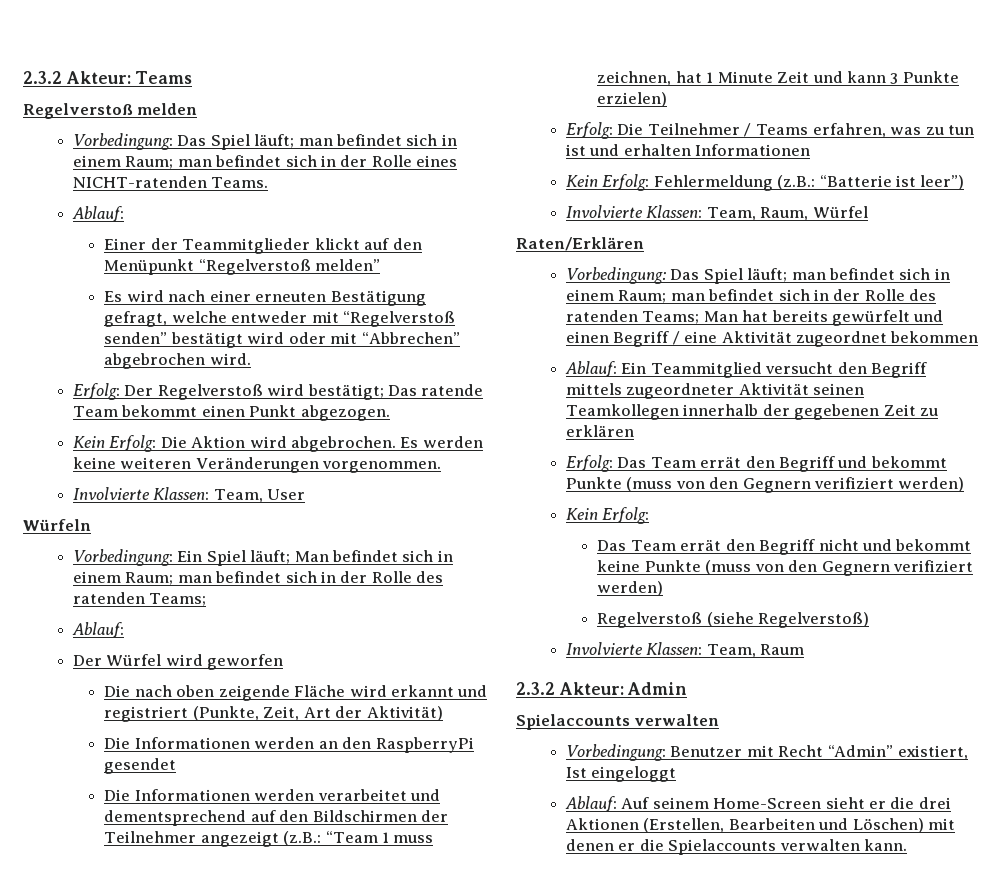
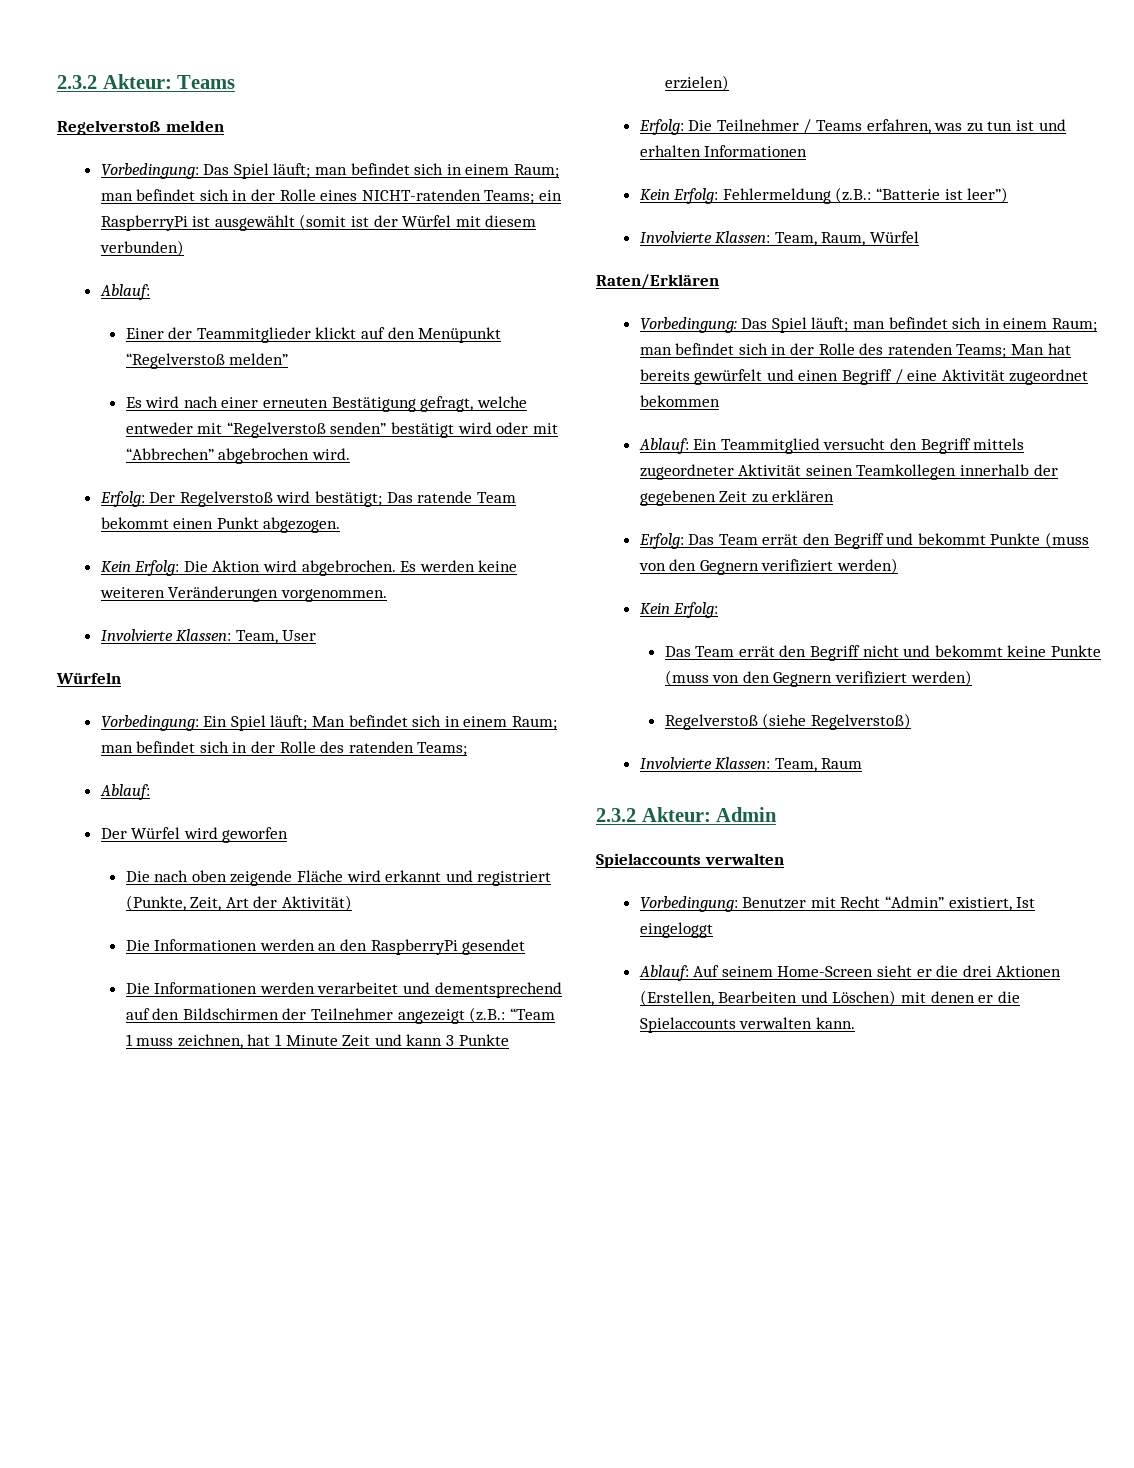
[211,177,269,188] Teams. -> [484,190,562,204] [100,214,537,231] [99,240,184,256] Teams; ein RaspberryPi ist ausgewählt (somit ist der Würfel mit diesem verbunden)

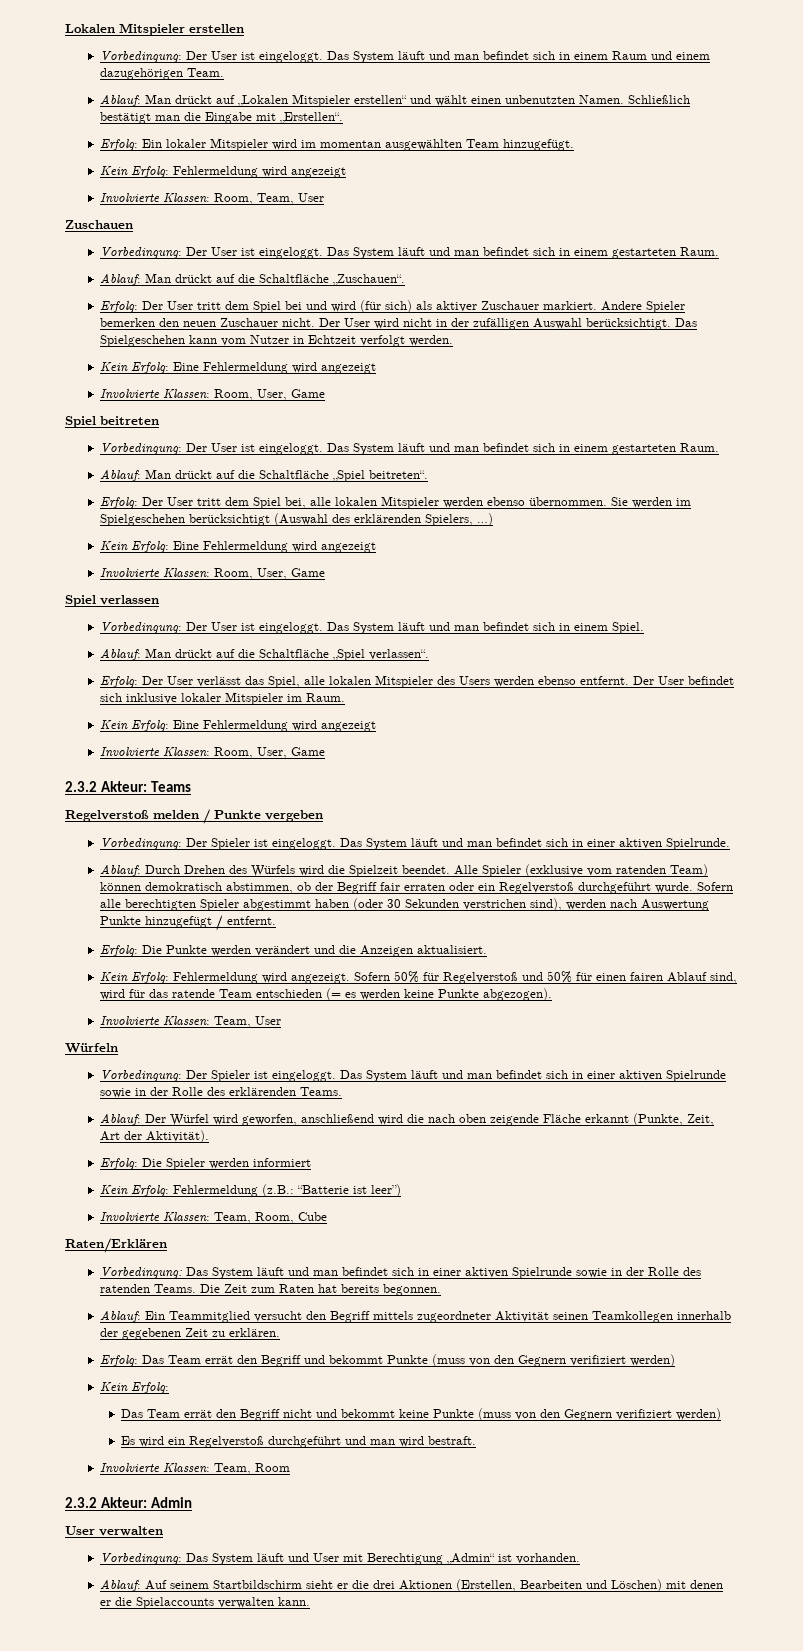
(57, 82) none -> [65,23,244,36] [100,51,711,63] [100,68,225,80] [100,94,691,107] [100,112,344,124] [100,138,575,151] [100,166,347,178] [100,193,325,205] [65,220,133,229] [100,247,720,259] [100,273,406,286] [100,300,686,313] [100,318,698,330] [100,335,454,347] [100,362,377,374] [100,389,326,401] [65,416,159,428] [100,443,720,455] [100,469,429,482] [100,496,692,509] [100,513,494,526] [100,541,377,553] [100,568,326,580] [65,595,159,607] [100,622,645,634] [100,648,430,661] [100,675,735,688] [100,692,346,705] [100,720,377,732] [100,747,326,759] Lokalen Mitspieler erstellen // Vorbedingung: Der User ist eingeloggt. Das System läuft und man befindet sich in einem Raum und einem dazugehörigen Team. // Ablauf: Man drückt auf „Lokalen Mitspieler erstellen“ und wählt einen unbenutzten Namen. Schließlich bestätigt man die Eingabe mit „Erstellen“. // Erfolg: Ein lokaler Mitspieler wird im momentan ausgewählten Team hinzugefügt. // Kein Erfolg: Fehlermeldung wird angezeigt // Involvierte Klassen: Room, Team, User // Zuschauen // Vorbedingung: Der User ist eingeloggt. Das System läuft und man befindet sich in einem gestarteten Raum. // Ablauf: Man drückt auf die Schaltfläche „Zuschauen“. // Erfolg: Der User tritt dem Spiel bei und wird (für sich) als aktiver Zuschauer markiert. Andere Spieler bemerken den neuen Zuschauer nicht. Der User wird nicht in der zufälligen Auswahl berücksichtigt. Das Spielgeschehen kann vom Nutzer in Echtzeit verfolgt werden. // Kein Erfolg: Eine Fehlermeldung wird angezeigt // Involvierte Klassen: Room, User, Game // Spiel beitreten // Vorbedingung: Der User ist eingeloggt. Das System läuft und man befindet sich in einem gestarteten Raum. // Ablauf: Man drückt auf die Schaltfläche „Spiel beitreten“. // Erfolg: Der User tritt dem Spiel bei, alle lokalen Mitspieler werden ebenso übernommen. Sie werden im Spielgeschehen berücksichtigt (Auswahl des erklärenden Spielers, …) // Kein Erfolg: Eine Fehlermeldung wird angezeigt // Involvierte Klassen: Room, User, Game // Spiel verlassen // Vorbedingung: Der User ist eingeloggt. Das System läuft und man befindet sich in einem Spiel. // Ablauf: Man drückt auf die Schaltfläche „Spiel verlassen“. // Erfolg: Der User verlässt das Spiel, alle lokalen Mitspieler des Users werden ebenso entfernt. Der User befindet sich inklusive lokaler Mitspieler im Raum. // Kein Erfolg: Eine Fehlermeldung wird angezeigt // Involvierte Klassen: Room, User, Game //
[100,163,559,179] [100,189,562,204] [100,214,537,231] [99,240,184,256] [99,284,150,300] [125,327,502,343] [125,353,289,369] [125,396,527,412] [125,422,558,438] [125,448,350,464] [99,491,516,507] [100,517,341,533] [100,560,518,576] [99,586,387,602] // Vorbedingung: Das Spiel läuft; man befindet sich in einem Raum; man befindet sich in der Rolle eines NICHT-ratenden Teams; ein RaspberryPi ist ausgewählt (somit ist der Würfel mit diesem verbunden) // Ablauf: // Einer der Teammitglieder klickt auf den Menüpunkt “Regelverstoß melden” // Es wird nach einer erneuten Bestätigung gefragt, welche entweder mit “Regelverstoß senden” bestätigt wird oder mit “Abbrechen” abgebrochen wird. // Erfolg: Der Regelverstoß wird bestätigt; Das ratende Team bekommt einen Punkt abgezogen. // Kein Erfolg: Die Aktion wird abgebrochen. Es werden keine weiteren Veränderungen vorgenommen. -> [203,809,323,824] [100,838,731,850] [100,864,709,877] [100,882,734,894] [100,898,710,911] [100,915,277,931] [100,945,488,957] [100,971,738,984] [100,988,553,1001] / Punkte vergeben // Vorbedingung: Der Spieler ist eingeloggt. Das System läuft und man befindet sich in einer aktiven Spielrunde. // Ablauf: Durch Drehen des Würfels wird die Spielzeit beendet. Alle Spieler (exklusive vom ratenden Team) können demokratisch abstimmen, ob der Begriff fair erraten oder ein Regelverstoß durchgeführt wurde. Sofern alle berechtigten Spieler abgestimmt haben (oder 30 Sekunden verstrichen sind), werden nach Auswertung Punkte hinzugefügt / entfernt. // Erfolg: Die Punkte werden verändert und die Anzeigen aktualisiert. // Kein Erfolg: Fehlermeldung wird angezeigt. Sofern 50% für Regelverstoß und 50% für einen fairen Ablauf sind, wird für das ratende Team entschieden (= es werden keine Punkte abgezogen).
[203,715,557,731] [100,741,468,756] [99,784,150,800] Ein Spiel läuft; Man befindet sich in einem Raum; man befindet sich in der Rolle des ratenden Teams; // Ablauf: // -> [186,1070,727,1082] [100,1087,343,1098] [100,1113,142,1126] Der Spieler ist eingeloggt. Das System läuft und man befindet sich in einer aktiven Spielrunde sowie in der Rolle des erklärenden Teams. // Ablauf:
[222,827,289,843] [125,870,552,886] [125,895,352,911] [125,939,526,955] [125,982,562,998] [125,1007,555,1024] [125,1034,509,1049] [664,75,729,91] [638,119,1066,135] [639,145,808,157] geworfen // Die nach oben zeigende Fläche wird erkannt und registriert (Punkte, Zeit, Art der Aktivität) // Die Informationen werden an den RaspberryPi gesendet // Die Informationen werden verarbeitet und dementsprechend auf den Bildschirmen der Teilnehmer angezeigt (z.B.: “Team 1 muss zeichnen, hat 1 Minute Zeit und kann 3 Punkte erzielen) // Erfolg: Die Teilnehmer / Teams erfahren, was zu tun ist und erhalten Informationen -> [242,1113,715,1126] [100,1130,210,1143] [100,1158,312,1170] geworfen, anschließend wird die nach oben zeigende Fläche erkannt (Punkte, Zeit, Art der Aktivität). // Erfolg: Die Spieler werden informiert
[821,231,920,246] Raum, Würfel -> [255,1212,328,1224] Room, Cube
[771,317,1097,333] [639,343,1071,358] [639,369,1089,385] [639,395,720,407] Spiel läuft; man befindet sich in einem Raum; man befindet sich in der Rolle des ratenden Teams; Man hat bereits gewürfelt und einen Begriff / eine Aktivität zugeordnet bekommen -> [212,1267,702,1279] [100,1284,442,1296] System läuft und man befindet sich in einer aktiven Spielrunde sowie in der Rolle des ratenden Teams. Die Zeit zum Raten hat bereits begonnen.
[772,490,835,502] erklären -> [229,1328,281,1337] erklären.
[664,713,911,730] [639,757,863,772] Regelverstoß (siehe Regelverstoß) // Involvierte Klassen: Team, Raum -> [120,1436,476,1448] [100,1463,291,1475] Es wird ein Regelverstoß durchgeführt und man wird bestraft. // Involvierte Klassen: Team, Room
[596,853,701,868] Spielaccounts -> [65,1526,95,1535] User
[742,896,1036,911] [639,922,713,938] Benutzer mit Recht “Admin” existiert, Ist eingeloggt -> [186,1553,581,1565] Das System läuft und User mit Berechtigung „Admin“ ist vorhanden.
[777,966,874,977] Home-Screen -> [213,1580,303,1589] Startbildschirm

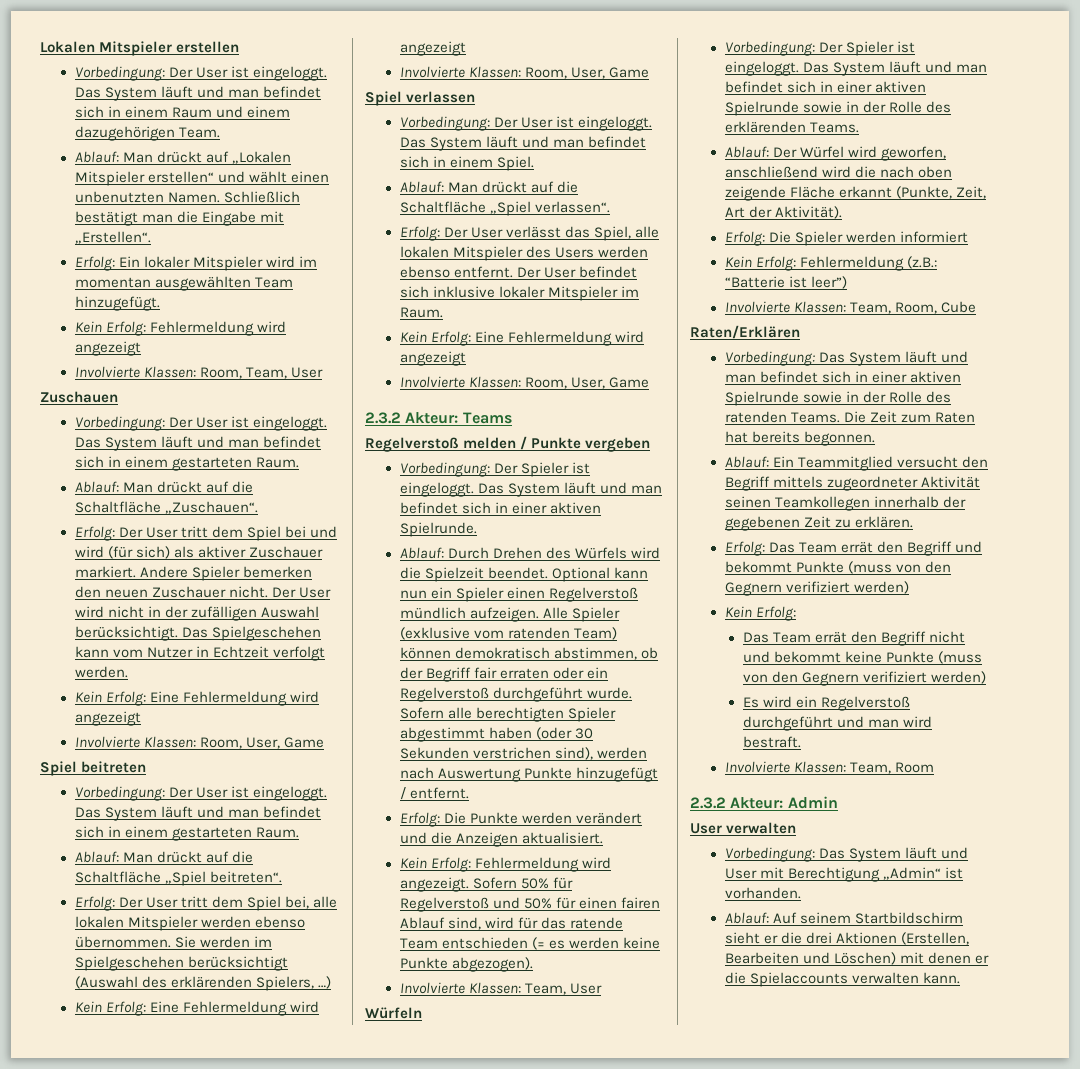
(451, 869) none -> [551,567,648,582] [399,587,638,602] [399,607,539,622] Optional kann nun ein Spieler einen Regelverstoß mündlich aufzeigen.

